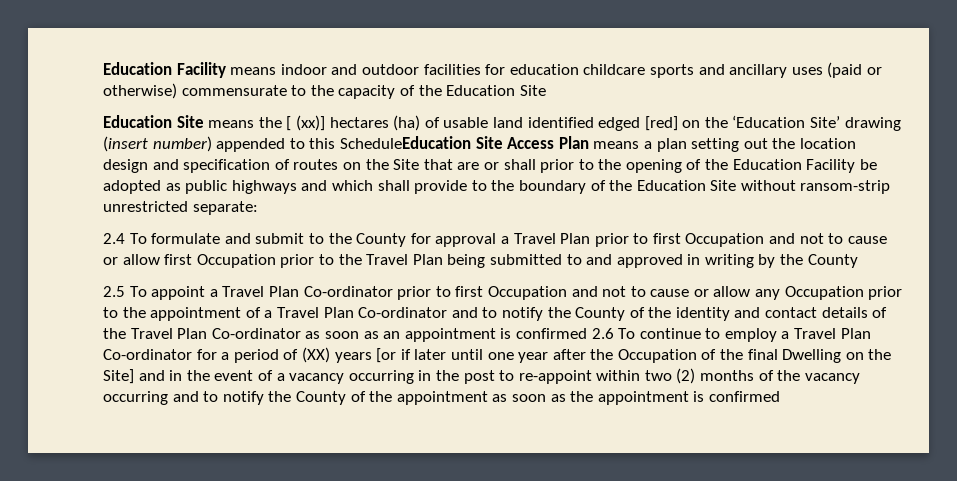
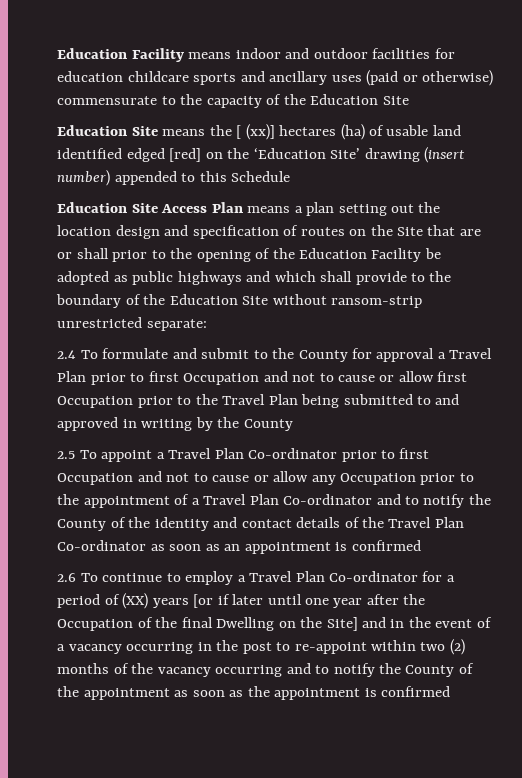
[339,136,471,149] ScheduleEducation -> [231,171,291,182] [57,202,128,213] Schedule // Education
(587, 333) none -> (421, 545) //

